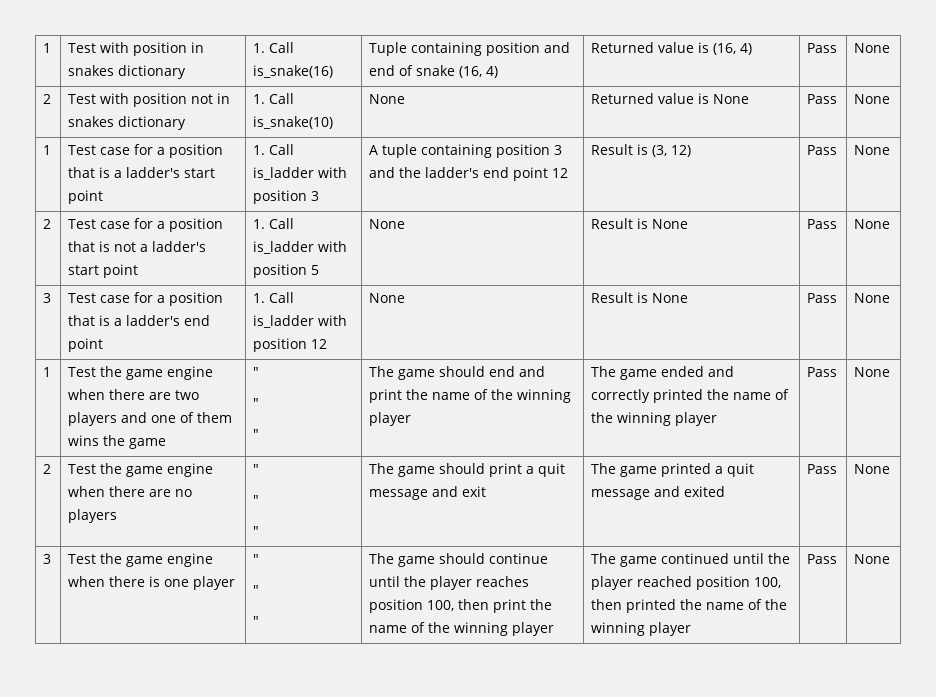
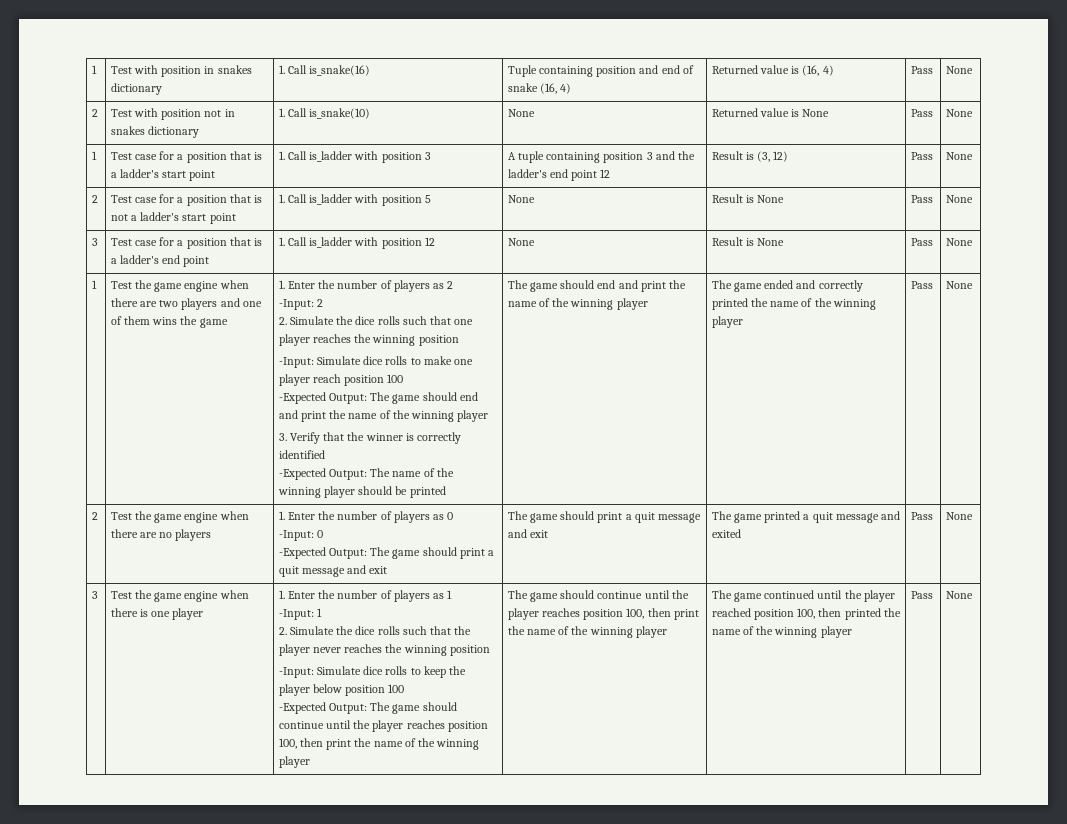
[253,367,260,377] [253,398,260,408] [253,429,260,439] " // " // " -> [279,280,453,292] [279,299,324,310] [279,316,473,325] [279,334,459,346] [279,356,473,368] [279,374,404,386] [279,392,478,404] [279,410,488,422] [279,432,461,444] [279,450,326,459] [279,468,454,480] [278,486,446,498] 1. Enter the number of players as 2 // -Input: 2 // 2. Simulate the dice rolls such that one player reaches the winning position // -Input: Simulate dice rolls to make one player reach position 100 // -Expected Output: The game should end and print the name of the winning player // 3. Verify that the winner is correctly identified // -Expected Output: The name of the winning player should be printed
[253,464,260,474] [253,495,260,505] [253,526,260,536] " // " // " -> [279,511,453,523] [279,530,324,541] [279,547,494,559] [279,565,388,577] 1. Enter the number of players as 0 // -Input: 0 // -Expected Output: The game should print a quit message and exit
[253,554,260,564] [253,585,260,595] [253,616,260,626] " // " // " -> [279,590,452,602] [279,608,323,620] [279,626,471,635] [279,644,490,656] [279,666,466,678] [279,684,405,696] [279,702,457,714] [279,720,488,732] [279,738,479,750] [279,756,311,768] 1. Enter the number of players as 1 // -Input: 1 // 2. Simulate the dice rolls such that the player never reaches the winning position // -Input: Simulate dice rolls to keep the player below position 100 // -Expected Output: The game should continue until the player reaches position 100, then print the name of the winning player

